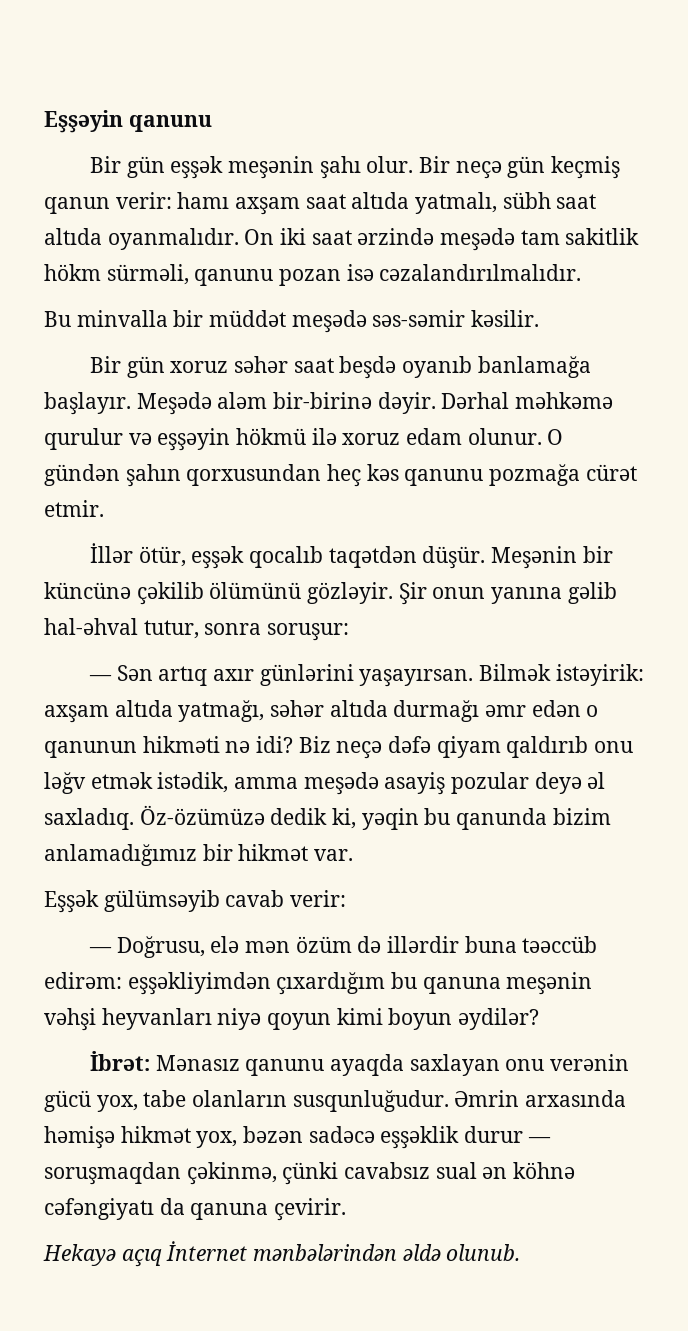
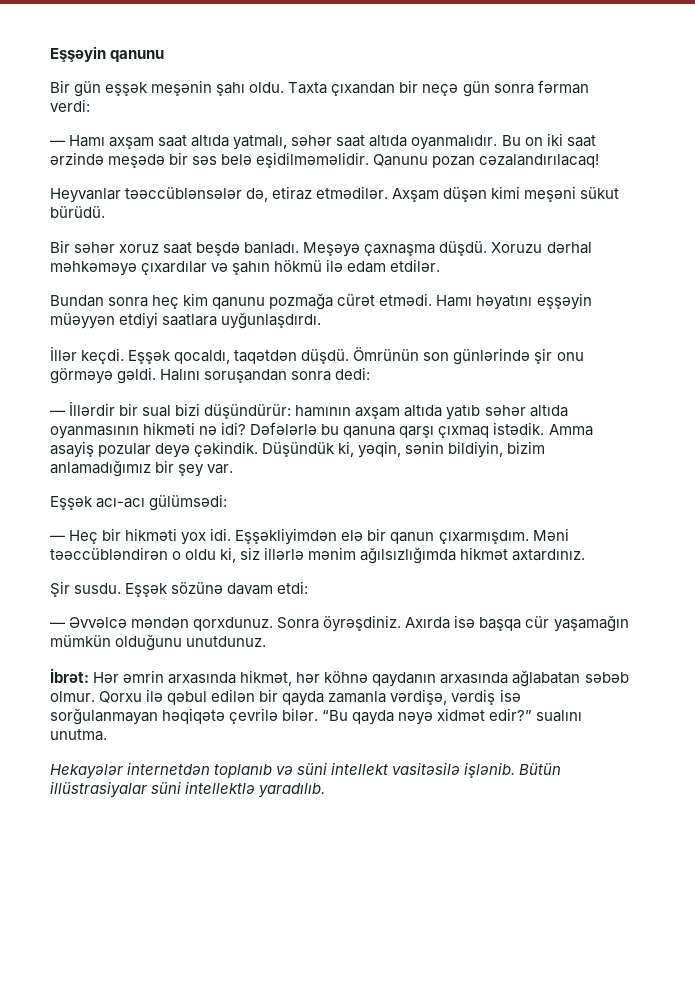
[366,156,621,179] [44,192,230,214] olur. Bir neçə gün keçmiş qanun verir: hamı -> [249,80,589,97] [50,99,90,112] [50,135,106,147] oldu. Taxta çıxandan bir neçə gün sonra fərman verdi: // — Hamı
[502,192,551,209] sübh -> [291,135,333,146] səhər
[244,229,275,245] On -> [501,135,543,146] Bu on
[520,228,640,245] [44,264,582,286] [44,310,540,333] [89,356,591,379] [44,392,614,415] [44,428,564,451] [44,464,637,487] [44,500,104,517] [89,543,613,569] [44,582,617,605] [44,618,350,641] [88,664,644,687] tam sakitlik hökm sürməli, qanunu pozan isə cəzalandırılmalıdır. // Bu minvalla bir müddət meşədə səs-səmir kəsilir. // Bir gün xoruz səhər saat beşdə oyanıb banlamağa başlayır. Meşədə aləm bir-birinə dəyir. Dərhal məhkəmə qurulur və eşşəyin hökmü ilə xoruz edam olunur. O gündən şahın qorxusundan heç kəs qanunu pozmağa cürət etmir. // İllər ötür, eşşək qocalıb taqətdən düşür. Meşənin bir küncünə çəkilib ölümünü gözləyir. Şir onun yanına gəlib hal-əhval tutur, sonra soruşur: // — Sən artıq axır günlərini yaşayırsan. Bilmək istəyirik: -> [169,152,600,168] [50,186,620,203] [50,206,105,218] [50,240,592,257] [50,259,441,276] [50,293,592,310] [50,312,322,329] [50,346,584,365] [50,367,371,384] [50,401,352,419] bir səs belə eşidilməməlidir. Qanunu pozan cəzalandırılacaq! // Heyvanlar təəccüblənsələr də, etiraz etmədilər. Axşam düşən kimi meşəni sükut bürüdü. // Bir səhər xoruz saat beşdə banladı. Meşəyə çaxnaşma düşdü. Xoruzu dərhal məhkəməyə çıxardılar və şahın hökmü ilə edam etdilər. // Bundan sonra heç kim qanunu pozmağa cürət etmədi. Hamı həyatını eşşəyin müəyyən etdiyi saatlara uyğunlaşdırdı. // İllər keçdi. Eşşək qocaldı, taqətdən düşdü. Ömrünün son günlərində şir onu görməyə gəldi. Halını soruşandan sonra dedi: // — İllərdir bir sual bizi düşündürür: hamının
[178,700,265,722] yatmağı, -> [446,405,481,420] yatıb
[393,700,599,722] [44,736,634,759] [44,772,606,795] [44,805,548,830] durmağı əmr edən o qanunun hikməti nə idi? Biz neçə dəfə qiyam qaldırıb onu ləğv etmək istədik, amma meşədə asayiş pozular deyə əl saxladıq. Öz-özümüzə dedik ki, yəqin bu qanunda -> [50,422,593,439] [50,441,504,458] oyanmasının hikməti nə idi? Dəfələrlə bu qanuna qarşı çıxmaq istədik. Amma asayiş pozular deyə çəkindik. Düşündük ki, yəqin, sənin bildiyin,
[238,844,309,861] hikmət -> [178,464,205,477] şey
[103,890,347,912] [88,936,598,958] [44,972,593,995] [44,1008,540,1031] [89,1051,629,1076] [44,1090,627,1112] [44,1126,551,1149] [44,1162,576,1185] [44,1198,347,1221] [43,1241,521,1267] gülümsəyib cavab verir: // — Doğrusu, elə mən özüm də illərdir buna təəccüb edirəm: eşşəkliyimdən çıxardığım bu qanuna meşənin vəhşi heyvanları niyə qoyun kimi boyun əydilər? // İbrət: Mənasız qanunu ayaqda saxlayan onu verənin gücü yox, tabe olanların susqunluğudur. Əmrin arxasında həmişə hikmət yox, bəzən sadəcə eşşəklik durur — soruşmaqdan çəkinmə, çünki cavabsız sual ən köhnə cəfəngiyatı da qanuna çevirir. // Hekayə açıq İnternet mənbələrindən əldə olunub. -> [96,494,228,511] [50,528,569,545] [50,547,586,564] [50,581,309,597] [50,615,629,632] [50,634,267,651] [50,668,629,687] [50,689,521,706] [50,708,583,725] [50,729,107,741] [50,762,562,779] [50,781,326,798] acı-acı gülümsədi: // — Heç bir hikməti yox idi. Eşşəkliyimdən elə bir qanun çıxarmışdım. Məni təəccübləndirən o oldu ki, siz illərlə mənim ağılsızlığımda hikmət axtardınız. // Şir susdu. Eşşək sözünə davam etdi: // — Əvvəlcə məndən qorxdunuz. Sonra öyrəşdiniz. Axırda isə başqa cür yaşamağın mümkün olduğunu unutdunuz. // İbrət: Hər əmrin arxasında hikmət, hər köhnə qaydanın arxasında ağlabatan səbəb olmur. Qorxu ilə qəbul edilən bir qayda zamanla vərdişə, vərdiş isə sorğulanmayan həqiqətə çevrilə bilər. “Bu qayda nəyə xidmət edir?” sualını unutma. // Hekayələr internetdən toplanıb və süni intellekt vasitəsilə işlənib. Bütün illüstrasiyalar süni intellektlə yaradılıb.

